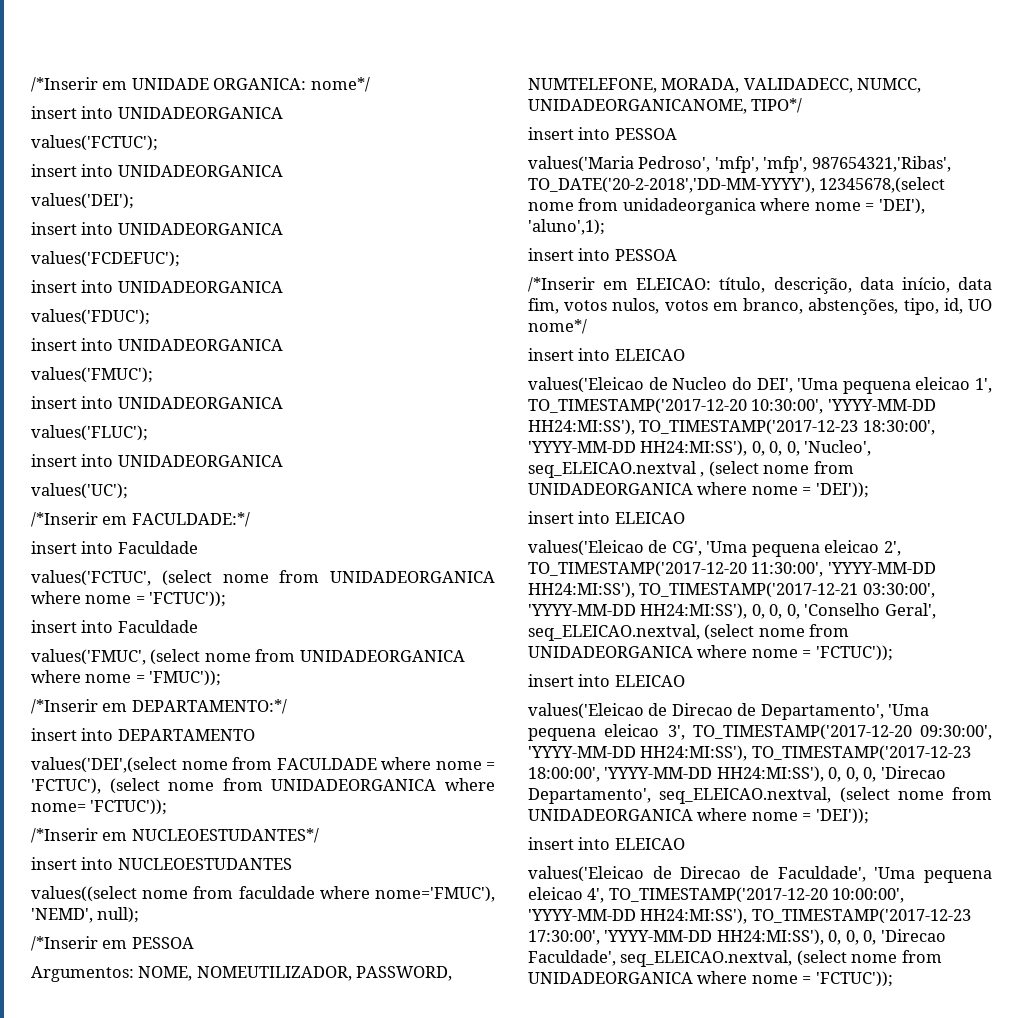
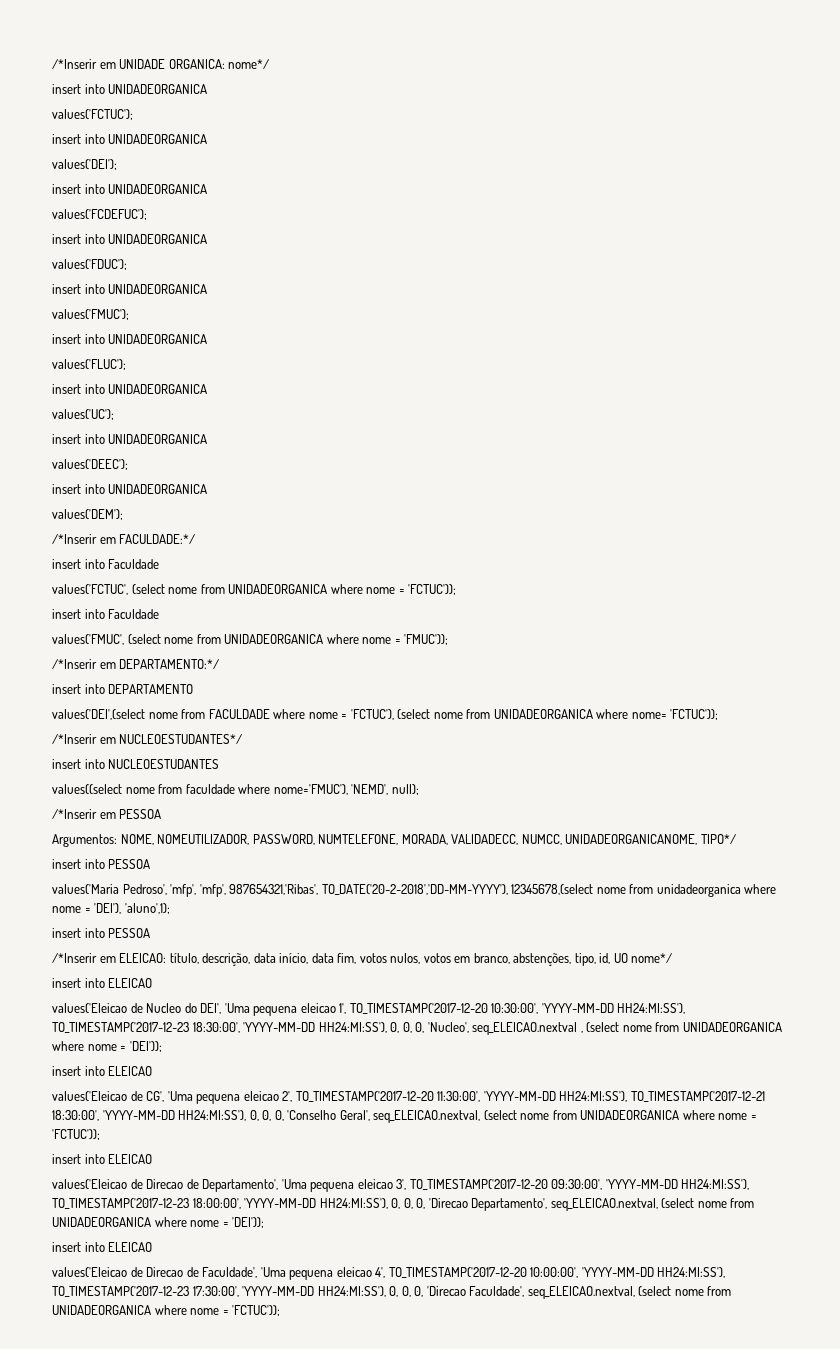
(128, 491) none -> [52,434,208,444] [52,459,128,470] [52,484,208,494] [52,509,123,520] // insert into UNIDADEORGANICA // values('DEEC'); // insert into UNIDADEORGANICA // values('DEM');
[862,583,935,598] 03:30:00', -> [52,1110,99,1121] 18:30:00',

